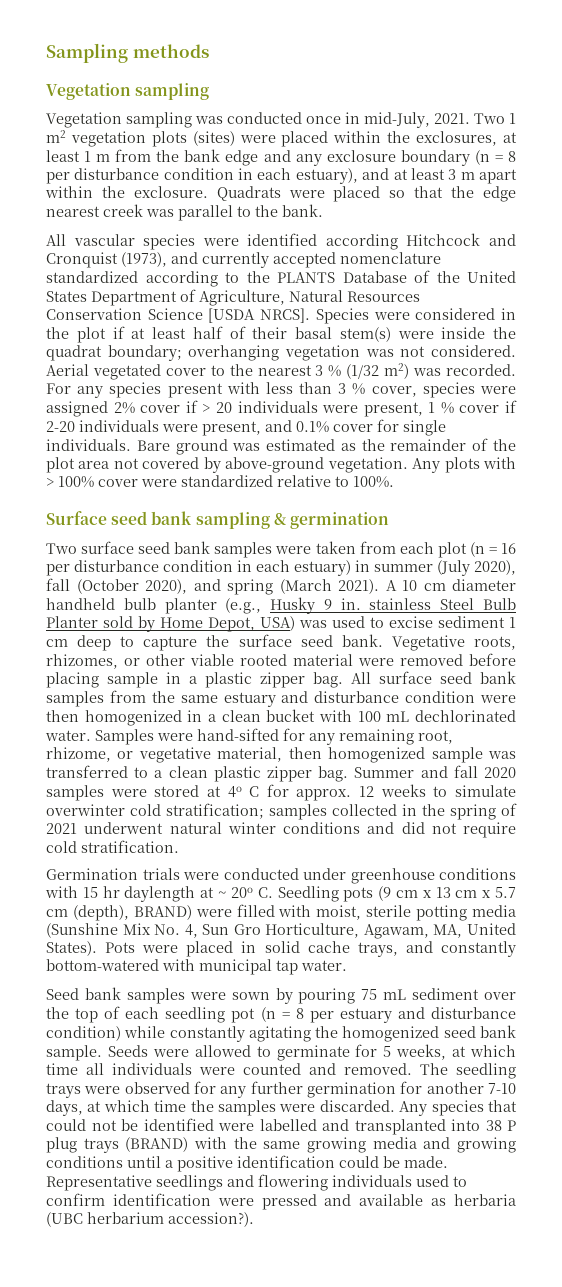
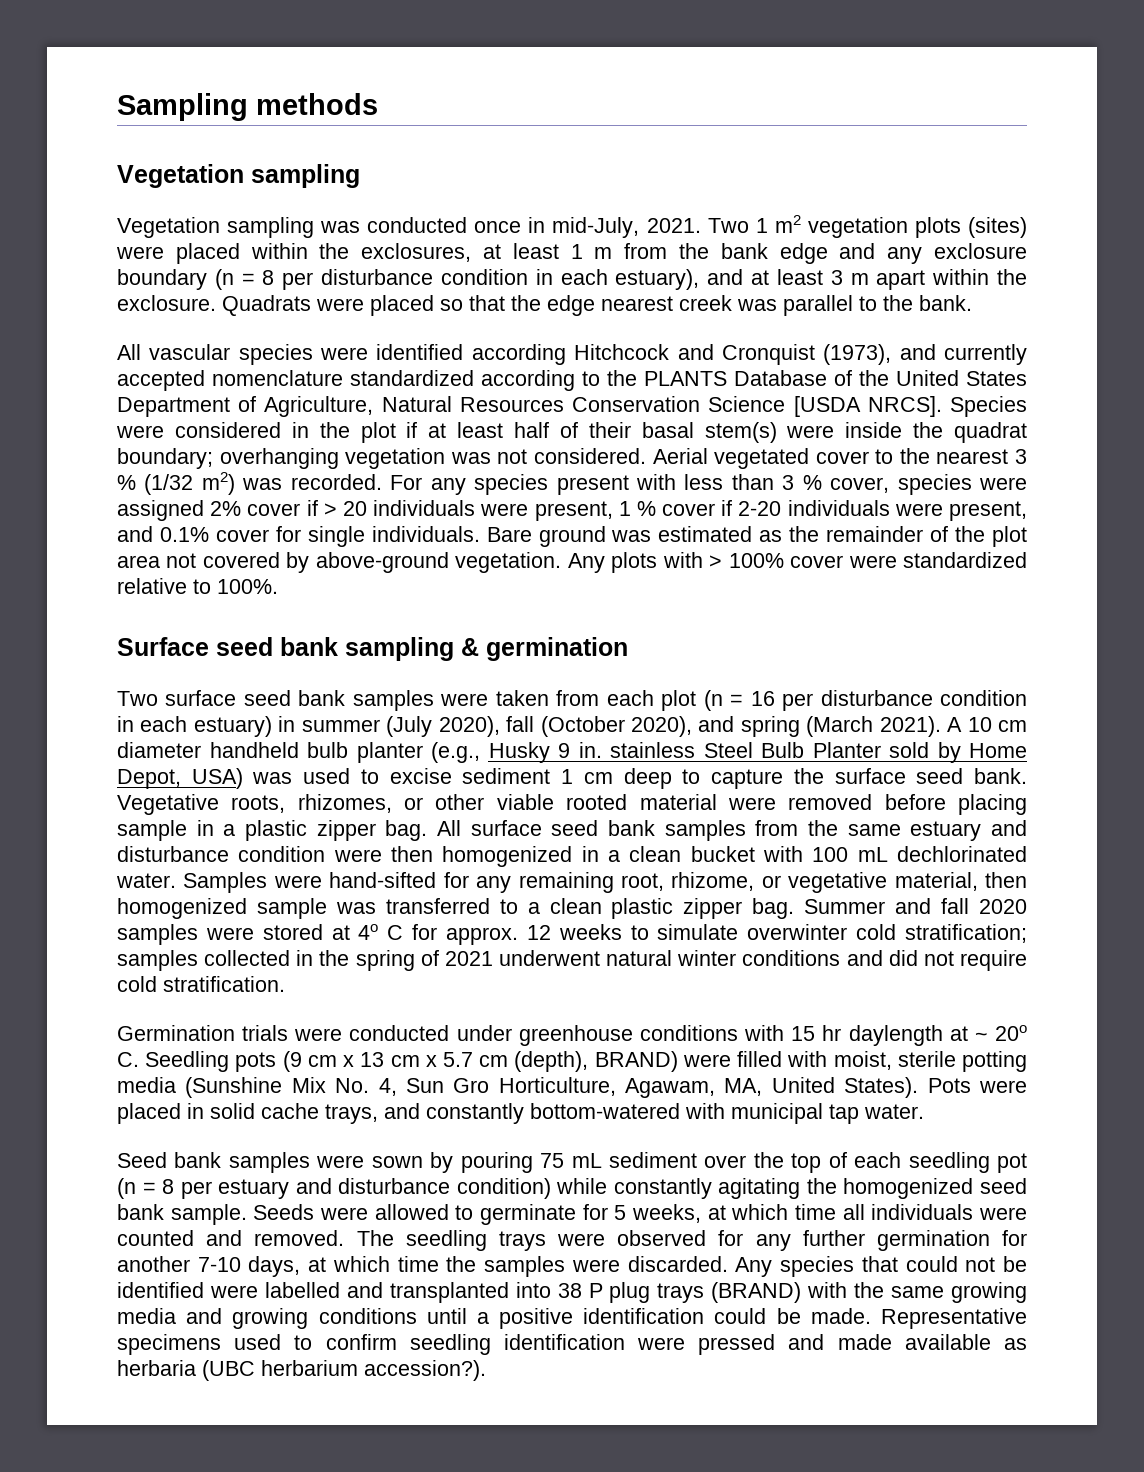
[156,1174,412,1191] seedlings and flowering individuals -> [117,1334,221,1355] specimens
(105, 1199) none -> [409,1334,491,1355] seedling
(352, 1200) none -> [837,1334,892,1350] made

